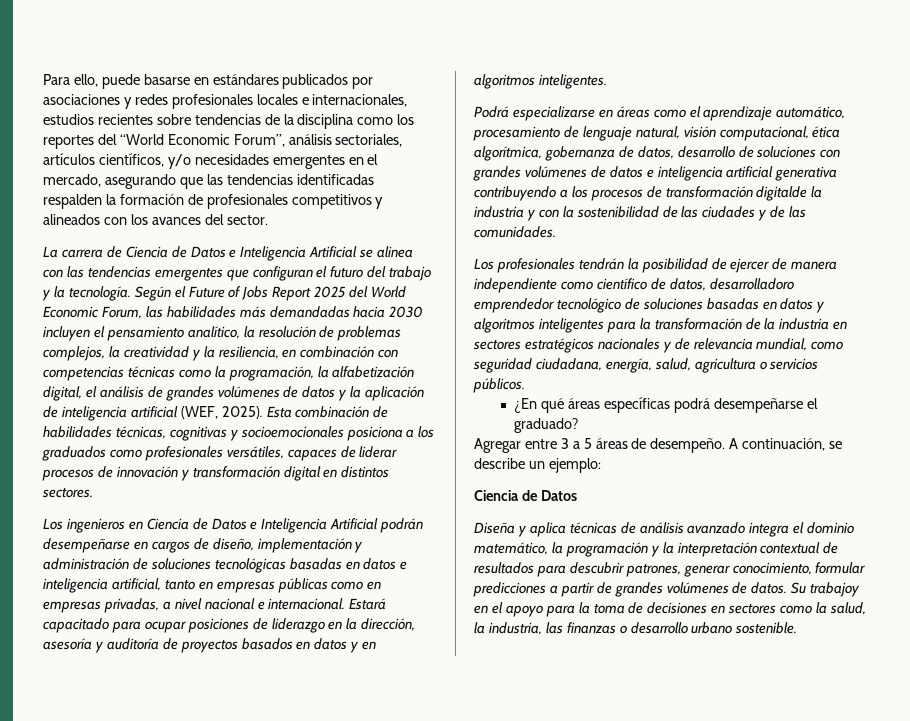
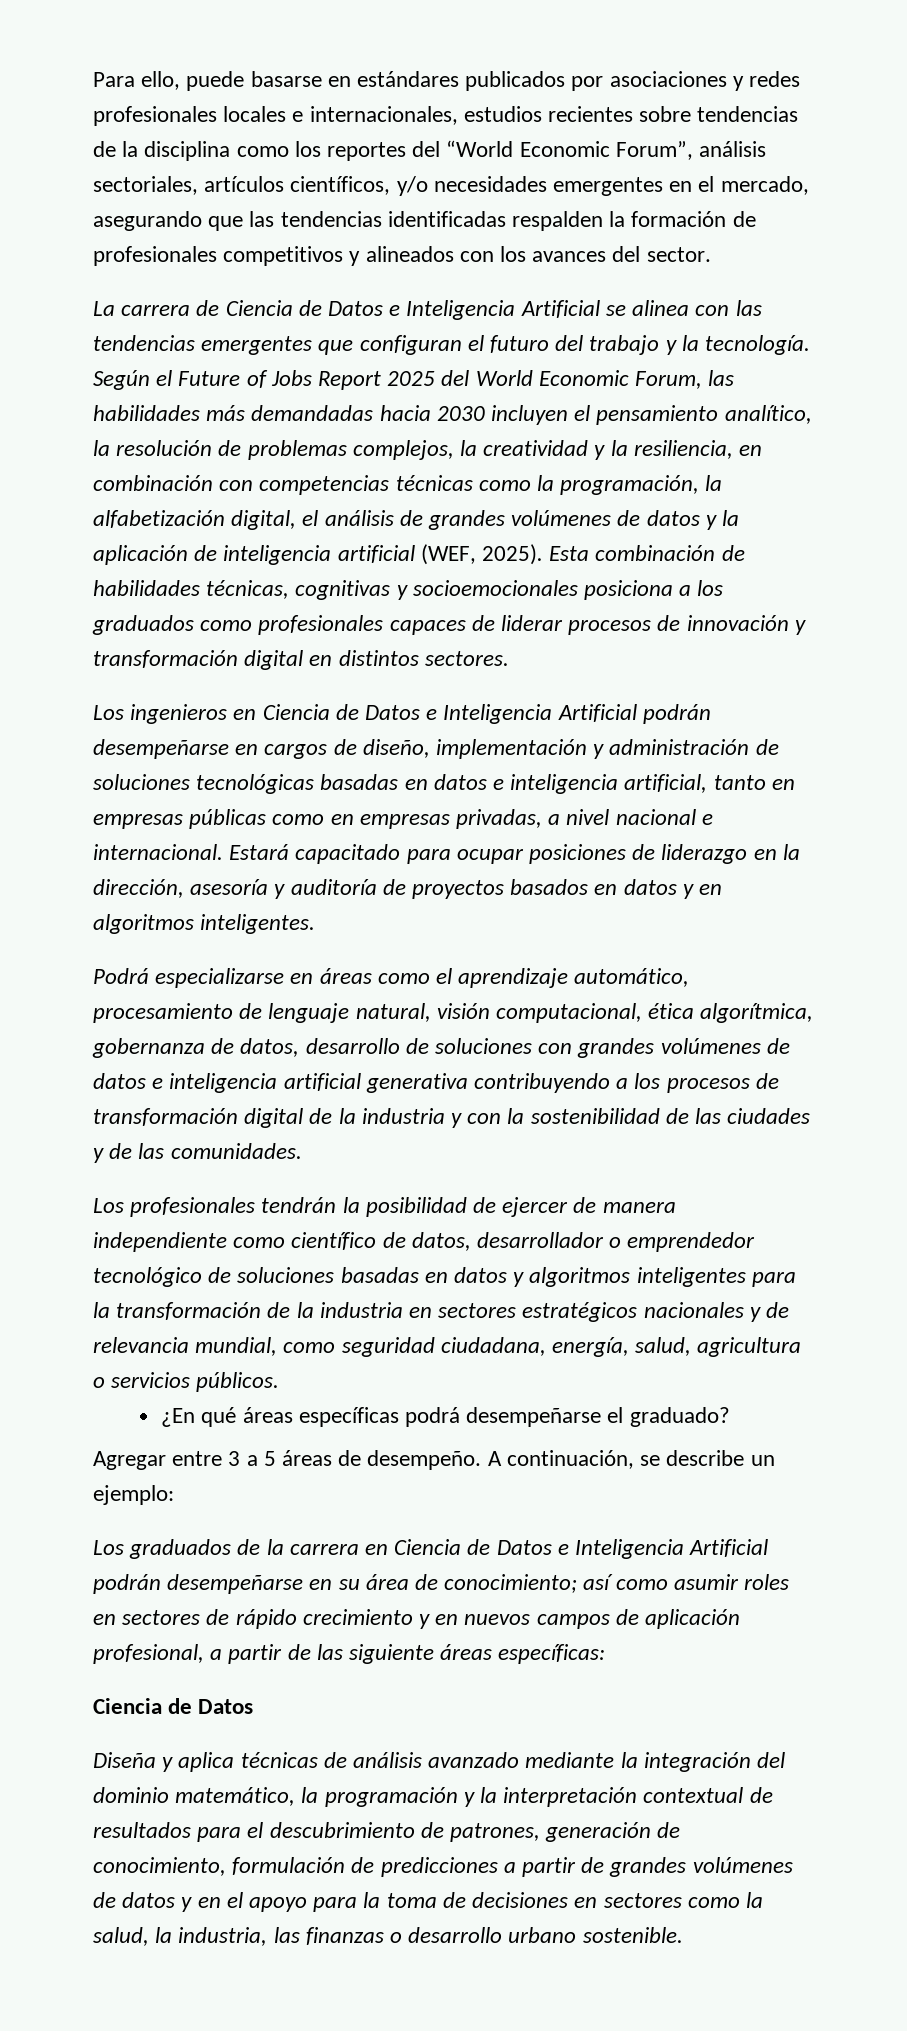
[226,446,284,459] versátiles, -> (384, 625) none
[756,186,808,201] digitalde -> [244,1108,333,1128] digital de
[709,278,794,290] desarrolladoro -> [477,1232,622,1248] desarrollador o
(601, 465) none -> [93,1539,769,1559] [93,1574,790,1594] [93,1609,741,1629] [93,1644,606,1664] // Los graduados de la carrera en Ciencia de Datos e Inteligencia Artificial podrán desempeñarse en su área de conocimiento; así como asumir roles en sectores de rápido crecimiento y en nuevos campos de aplicación profesional, a partir de las siguiente áreas específicas:
[749,522,805,537] integra el -> [525,1752,786,1772] mediante la integración del
[569,562,866,577] descubrir patrones, generar conocimiento, formular -> [247,1822,681,1842] [93,1857,375,1876] el descubrimiento de patrones, generación de conocimiento, formulación de
[751,582,861,597] datos. Su trabajoy -> [122,1892,193,1912] datos y

